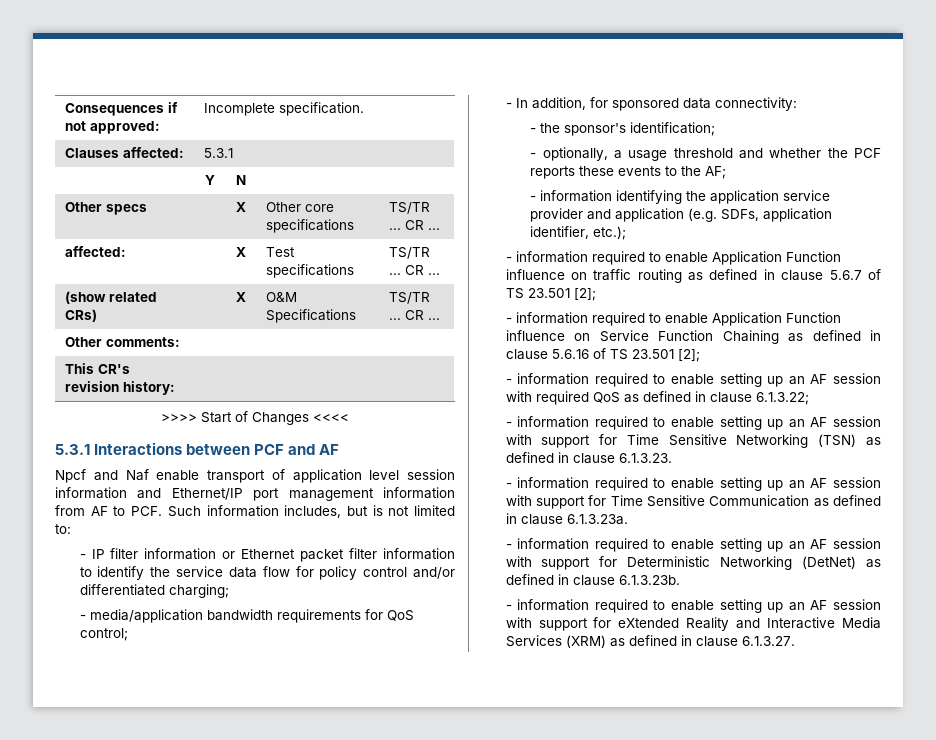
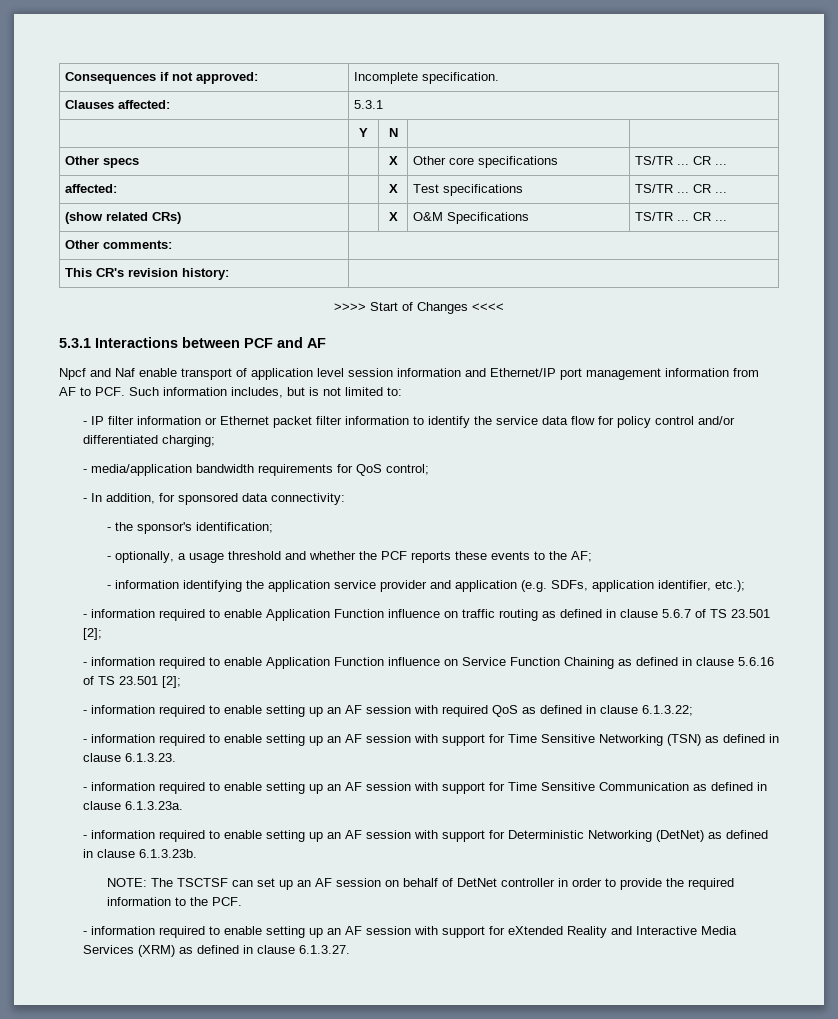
(680, 580) none -> [106,878,734,890] [106,897,242,906] // NOTE: The TSCTSF can set up an AF session on behalf of DetNet controller in order to provide the required information to the PCF.

